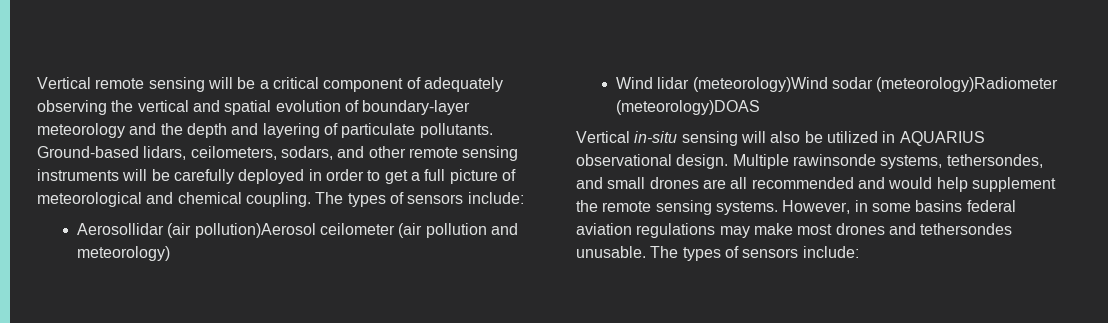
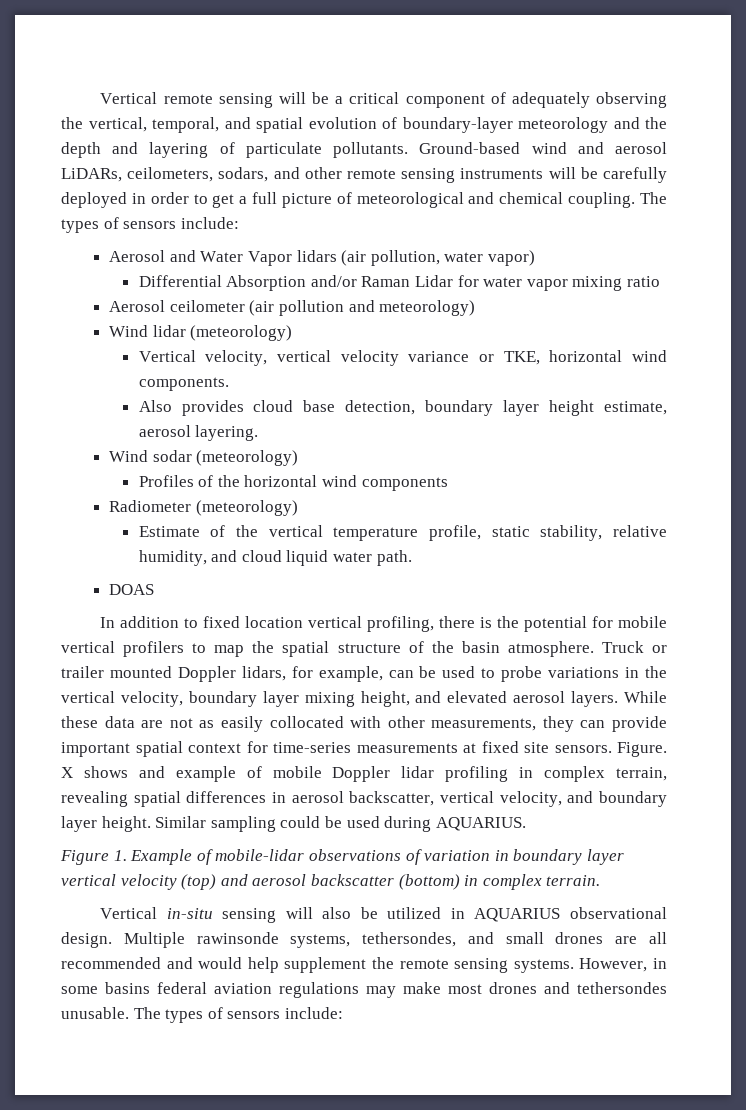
[137,100,189,112] vertical -> [88,117,219,133] vertical, temporal,
[143,146,187,160] lidars, -> [531,142,667,154] [61,168,122,182] wind and aerosol LiDARs,
[76,223,316,238] Aerosollidar (air pollution)Aerosol -> [109,250,535,266] [138,275,660,291] [109,300,166,312] Aerosol and Water Vapor lidars (air pollution, water vapor) // Differential Absorption and/or Raman Lidar for water vapor mixing ratio // Aerosol
[692,77,1059,92] [615,100,760,115] (meteorology)Wind sodar (meteorology)Radiometer (meteorology)DOAS -> [190,325,293,341] [138,350,667,366] [138,377,229,391] [138,400,667,416] [138,425,259,441] [109,450,299,466] [138,475,448,491] [109,500,298,516] [138,525,667,541] [138,550,412,566] [109,584,155,595] [100,616,667,632] [61,641,667,657] [61,666,667,682] [61,691,667,707] [61,716,667,732] [61,741,667,757] [61,766,668,782] [61,791,667,807] [61,816,526,832] [60,849,624,865] [61,874,601,890] (meteorology) // Vertical velocity, vertical velocity variance or TKE, horizontal wind components. // Also provides cloud base detection, boundary layer height estimate, aerosol layering. // Wind sodar (meteorology) // Profiles of the horizontal wind components // Radiometer (meteorology) // Estimate of the vertical temperature profile, static stability, relative humidity, and cloud liquid water path. // DOAS // In addition to fixed location vertical profiling, there is the potential for mobile vertical profilers to map the spatial structure of the basin atmosphere. Truck or trailer mounted Doppler lidars, for example, can be used to probe variations in the vertical velocity, boundary layer mixing height, and elevated aerosol layers. While these data are not as easily collocated with other measurements, they can provide important spatial context for time-series measurements at fixed site sensors. Figure. X shows and example of mobile Doppler lidar profiling in complex terrain, revealing spatial differences in aerosol backscatter, vertical velocity, and boundary layer height. Similar sampling could be used during AQUARIUS. // Figure 1. Example of mobile-lidar observations of variation in boundary layer vertical velocity (top) and aerosol backscatter (bottom) in complex terrain.

